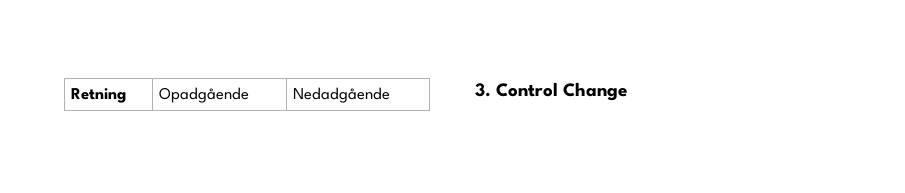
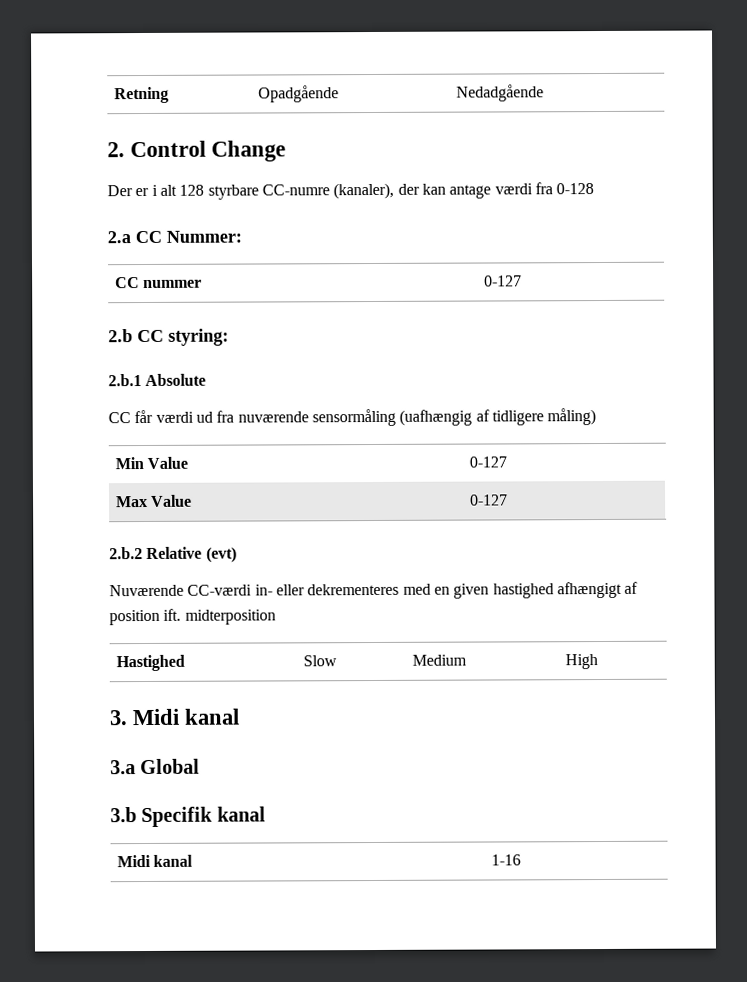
[475,83,491,97] 3. -> [107,142,125,158] 2.
(628, 91) none -> [107,182,595,200] [107,230,242,244] [114,277,203,289] [483,275,522,287] [108,328,229,346] [108,373,207,387] [108,408,597,427] [114,456,189,470] [468,456,507,468] [115,494,193,508] [469,494,508,506] [109,546,237,563] [109,581,639,599] [109,608,276,626] [115,654,185,672] [302,655,337,667] [411,654,467,666] [564,654,598,670] [109,708,241,726] [110,758,201,775] [110,806,266,828] [116,854,194,868] [490,854,521,866] // Der er i alt 128 styrbare CC-numre (kanaler), der kan antage værdi fra 0-128 // 2.a CC Nummer: // CC nummer | 0-127 // 2.b CC styring: // 2.b.1 Absolute // CC får værdi ud fra nuværende sensormåling (uafhængig af tidligere måling) // Min Value | 0-127 // Max Value | 0-127 // 2.b.2 Relative (evt) // Nuværende CC-værdi in- eller dekrementeres med en given hastighed afhængigt af position ift. midterposition // Hastighed | Slow | Medium | High // 3. Midi kanal // 3.a Global // 3.b Specifik kanal // Midi kanal | 1-16

